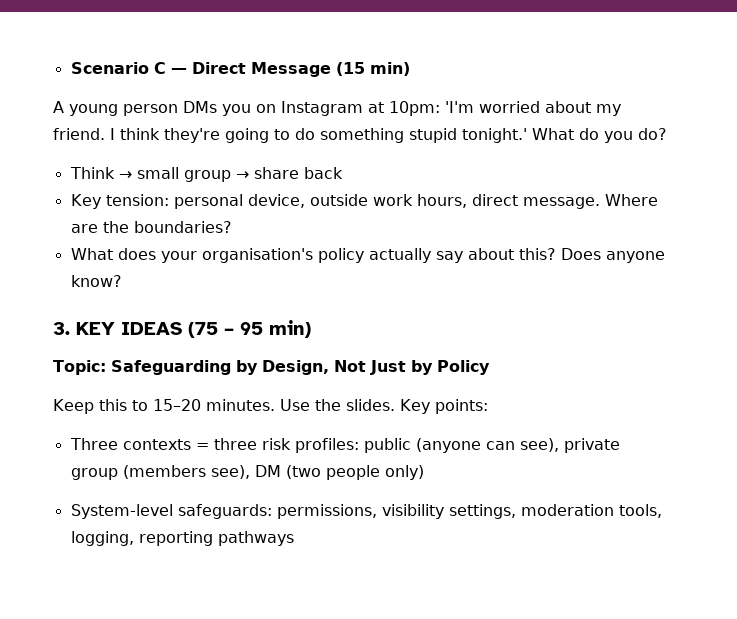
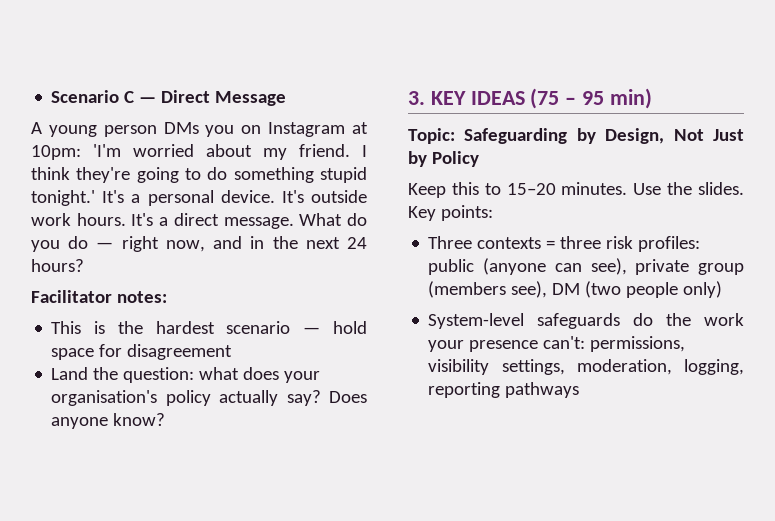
[335,62,410,76] (15 min) -> (287, 98) none
[532,128,667,143] [69,167,343,182] [70,194,658,209] [70,221,232,233] [70,248,113,260] What do you do? // Think → small group → share back // Key tension: personal device, outside work hours, direct message. Where are the boundaries? // What -> [102,190,367,206] [31,213,368,229] [31,236,368,252] [31,259,84,272] [31,290,167,303] [51,321,367,334] [51,344,233,360] [51,367,240,383] It's a personal device. It's outside work hours. It's a direct message. What do you do — right now, and in the next 24 hours? // Facilitator notes: // This is the hardest scenario — hold space for disagreement // Land the question: what
[435,248,556,263] say about this? -> [286,390,321,406] say?
[177,504,272,519] safeguards: -> [537,313,744,329] [428,336,586,352] safeguards do the work your presence can't:
[520,504,662,518] moderation tools, -> [576,359,672,375] moderation,

